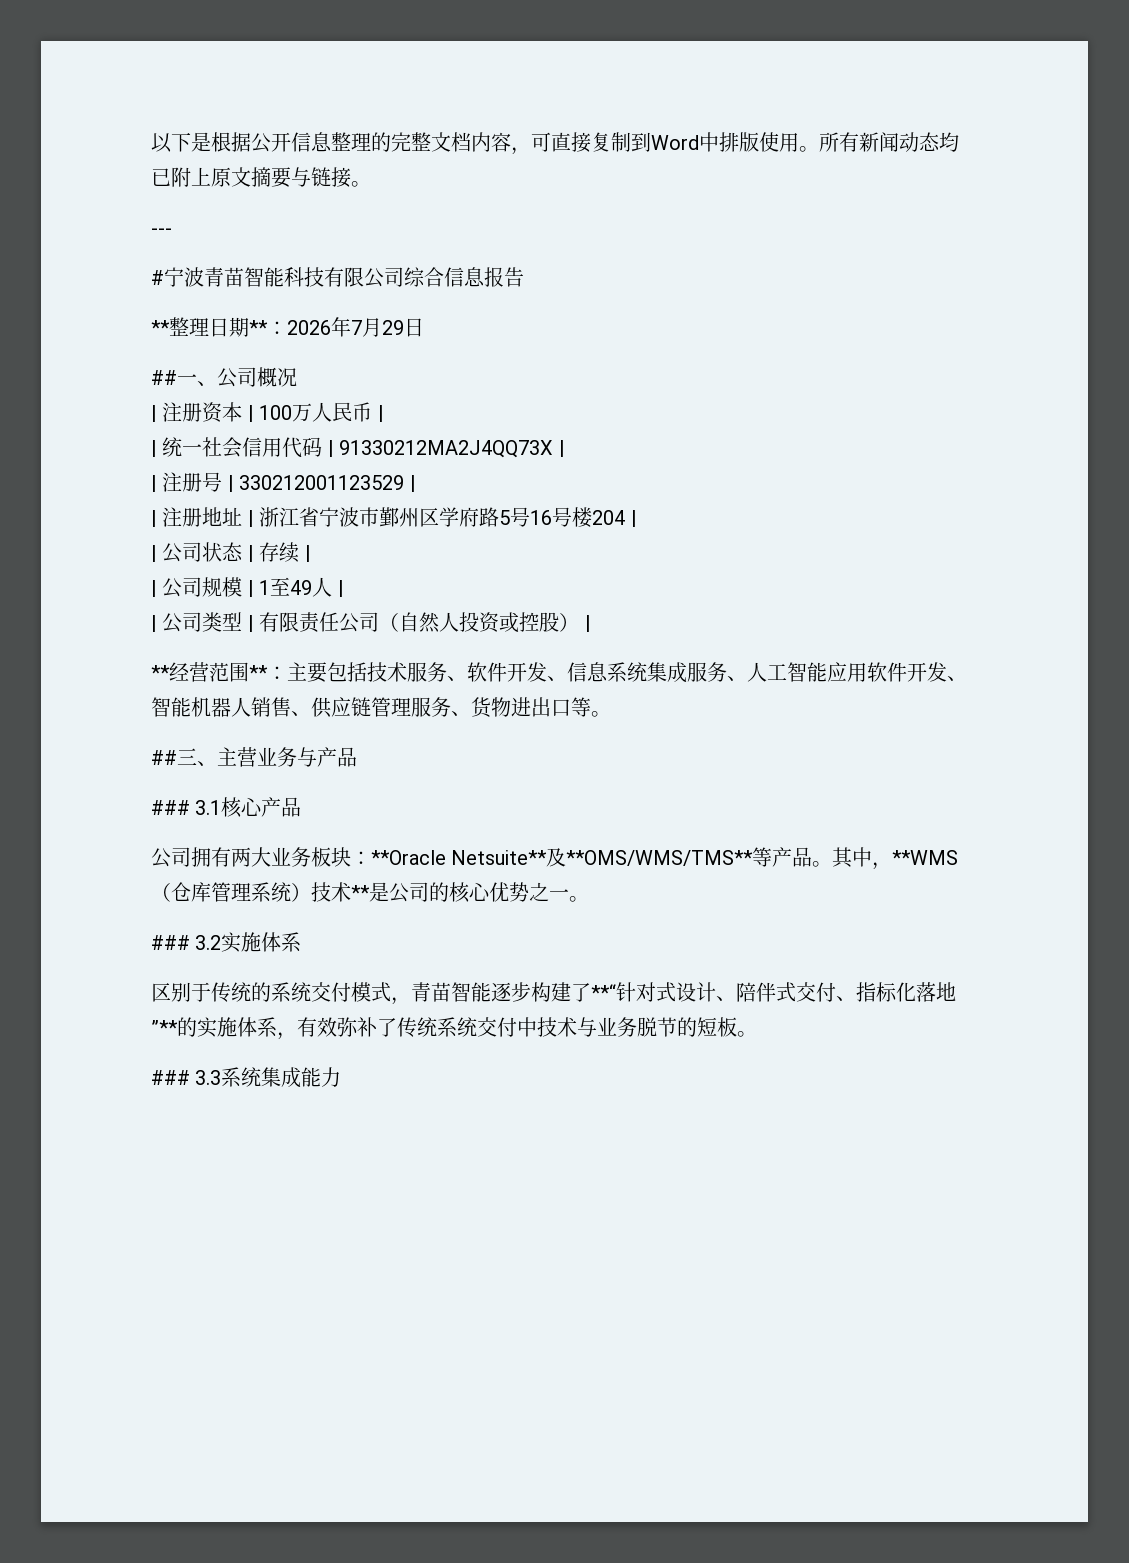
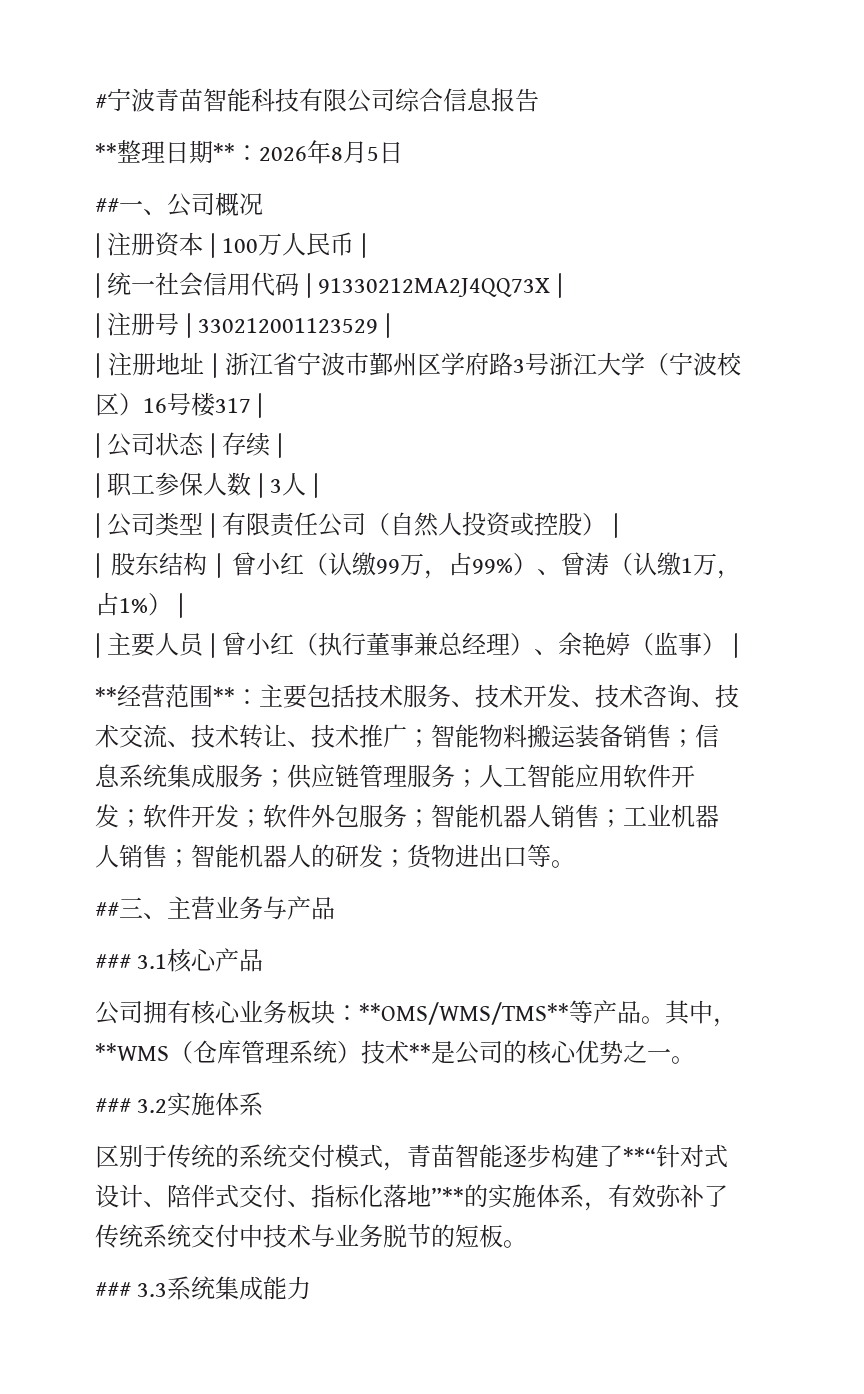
[151,132,959,155] [151,167,371,188] [151,228,172,235] 以下是根据公开信息整理的完整文档内容，可直接复制到Word中排版使用。所有新闻动态均已附上原文摘要与链接。 // --- // -> (95, 101) none
[351,318,404,337] 7月29 -> [331,141,379,164] 8月5
[499,507,531,527] 5号 -> [513,352,742,376] [95,393,143,416] 3号浙江大学（宁波校区）
[592,510,626,525] 204 -> [215,398,251,413] 317
[162,577,313,598] 公司规模 | 1至49 -> [107,472,283,498] 职工参保人数 | 3
(591, 623) none -> [95,552,741,579] [95,592,185,618] [95,632,739,658] // | 股东结构 | 曾小红（认缴99万，占99%）、曾涛（认缴1万，占1%） | // | 主要人员 | 曾小红（执行董事兼总经理）、余艳婷（监事） |
[467,662,747,683] 软件开发、信息系统集成服务、 -> [475,684,739,708] [95,724,719,749] [95,764,479,789] 技术开发、技术咨询、技术交流、技术转让、技术推广；智能物料搬运装备销售；信息系统集成服务；供应链管理服务；
[947,676,967,681] [151,697,471,718] 、智能机器人销售、供应链管理服务、 -> [119,804,719,828] [95,844,407,868] ；软件开发；软件外包服务；智能机器人销售；工业机器人销售；智能机器人的研发；
[231,847,271,867] 两大 -> [191,1000,241,1025] 核心
[371,848,567,867] **Oracle Netsuite**及 -> (359, 1013) none

